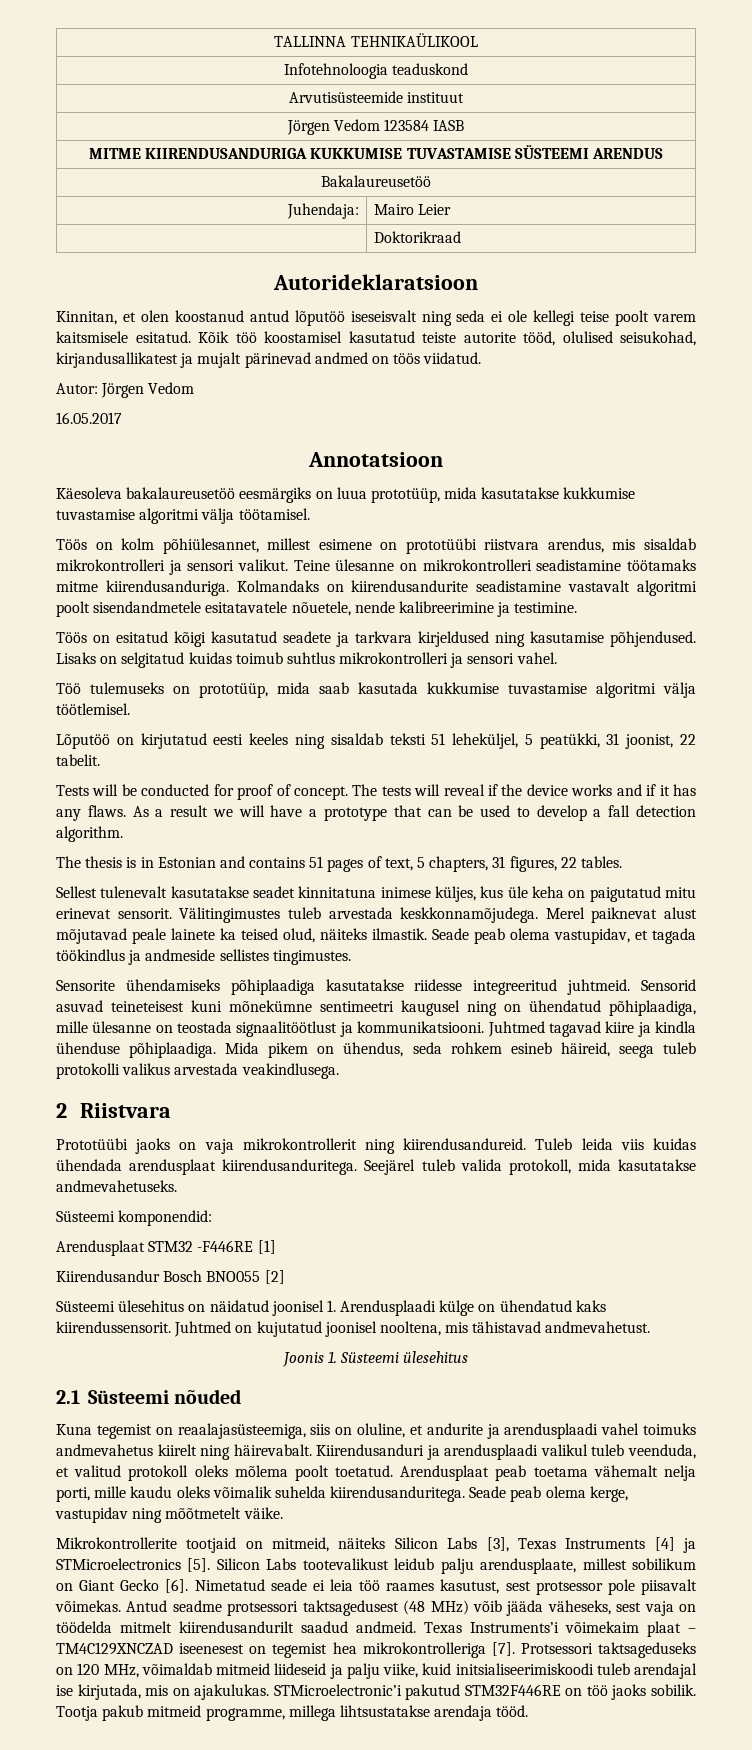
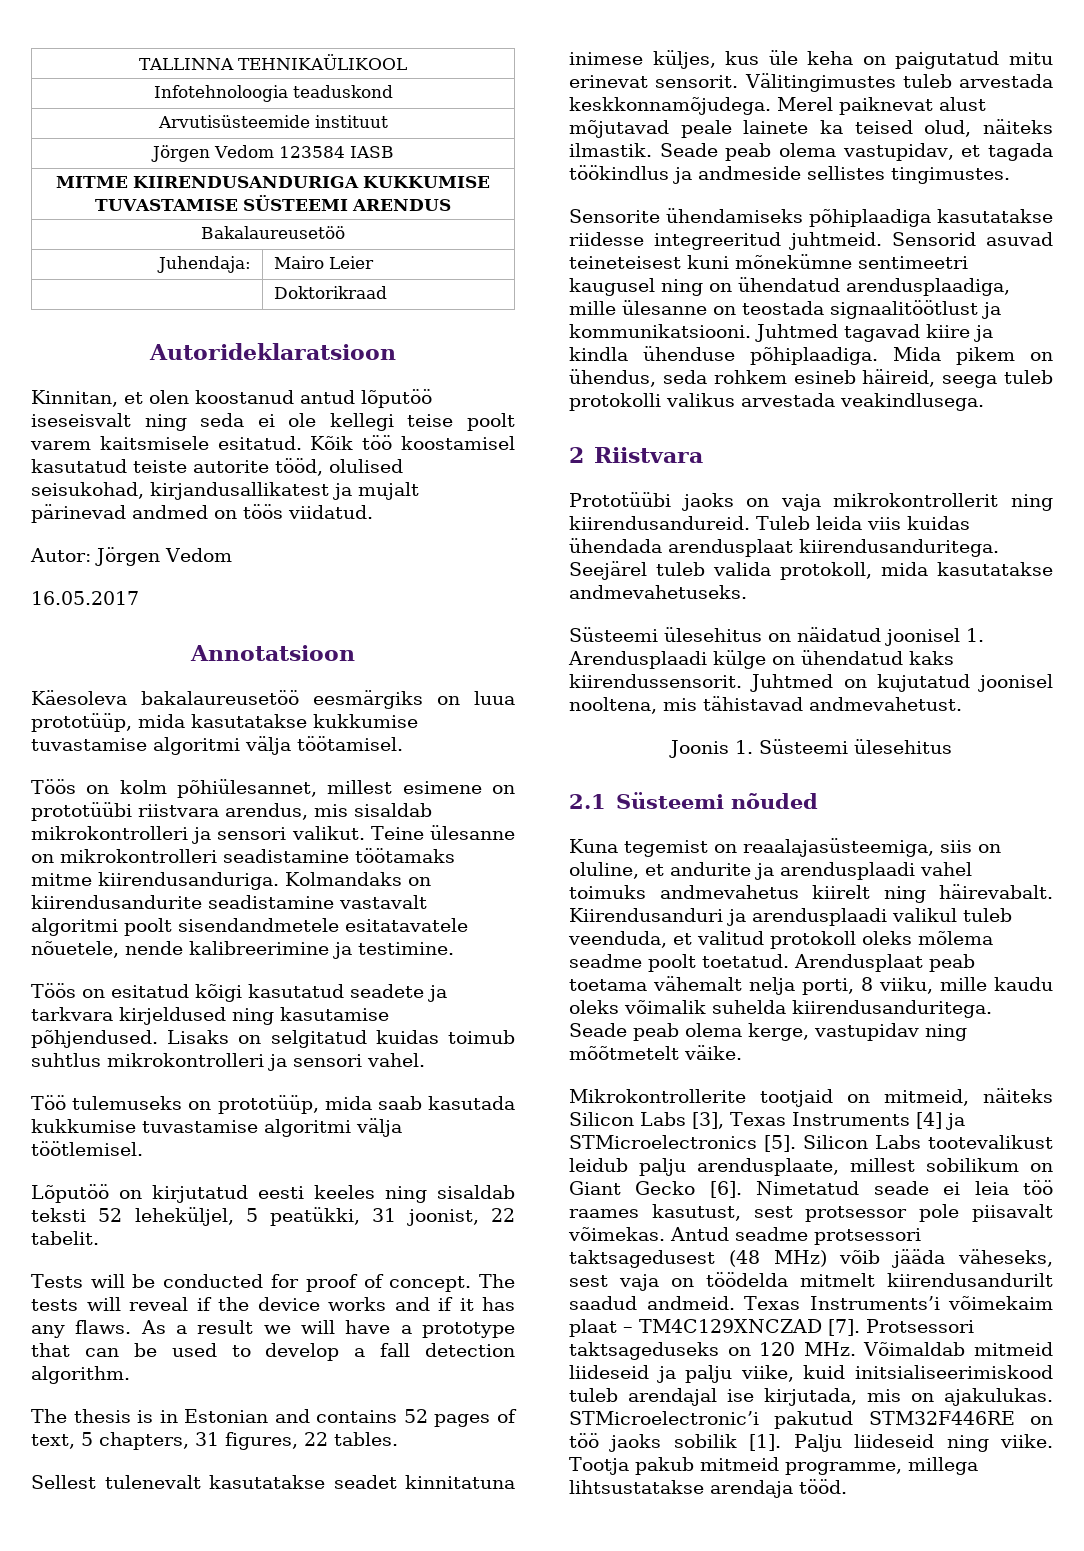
[431,733,446,745] 51 -> [98,1208,123,1222] 52
[309,856,324,868] 51 -> [403,1409,428,1423] 52
[609,1000,696,1016] põhiplaadiga, -> [846,278,1010,296] arendusplaadiga,
[56,1210,213,1226] [56,1240,276,1256] [56,1270,285,1284] // Süsteemi komponendid: // Arendusplaat STM32 -F446RE [1] // Kiirendusandur Bosch BNO055 [2] -> (747, 592) none
(288, 1471) none -> [569,954,642,968] seadme
(90, 1494) none -> [861,977,933,994] 8 viiku,
[179,1642,486,1658] iseenesest on tegemist hea mikrokontrolleriga -> (822, 1326) none
[103,1663,212,1678] MHz, võimaldab -> [803,1342,966,1356] MHz. Võimaldab
[455,1663,594,1675] initsialiseerimiskoodi -> [855,1365,1053,1379] initsialiseerimiskood
[650,1684,696,1696] sobilik. -> [673,1434,1053,1452] sobilik [1]. Palju liideseid ning viike.

